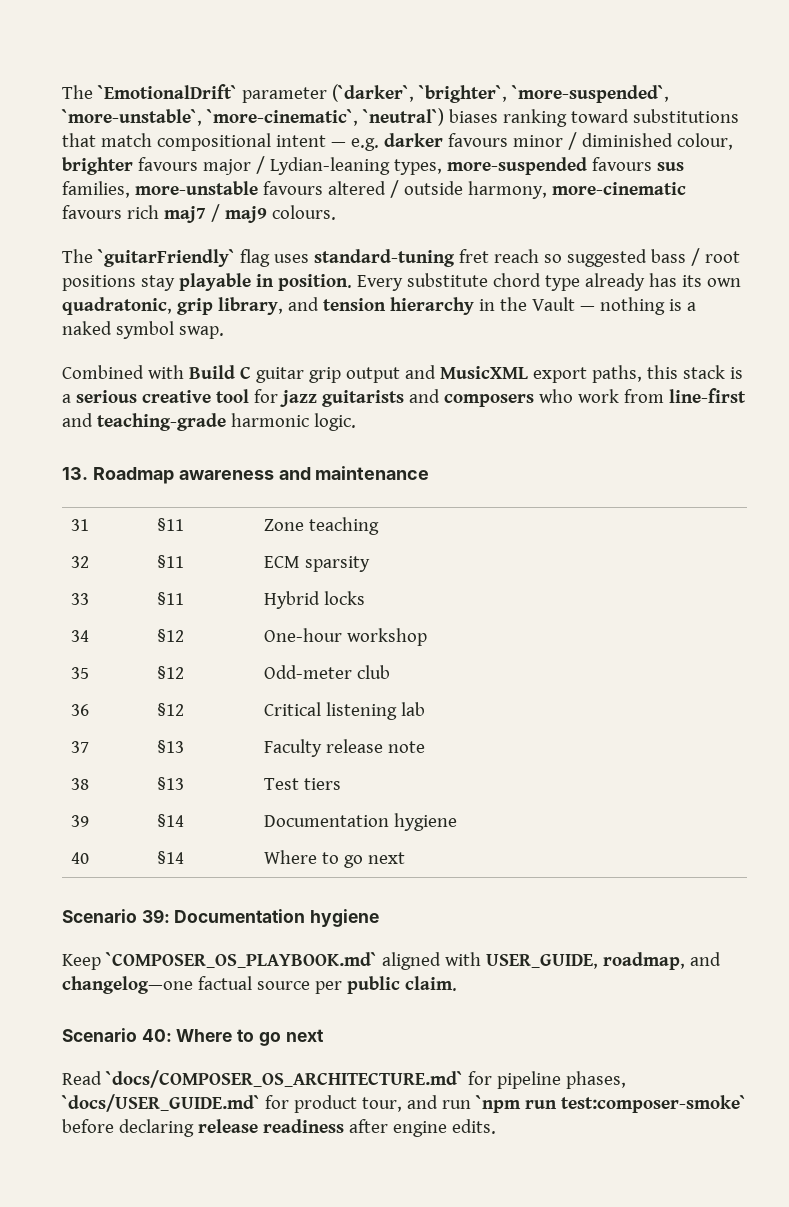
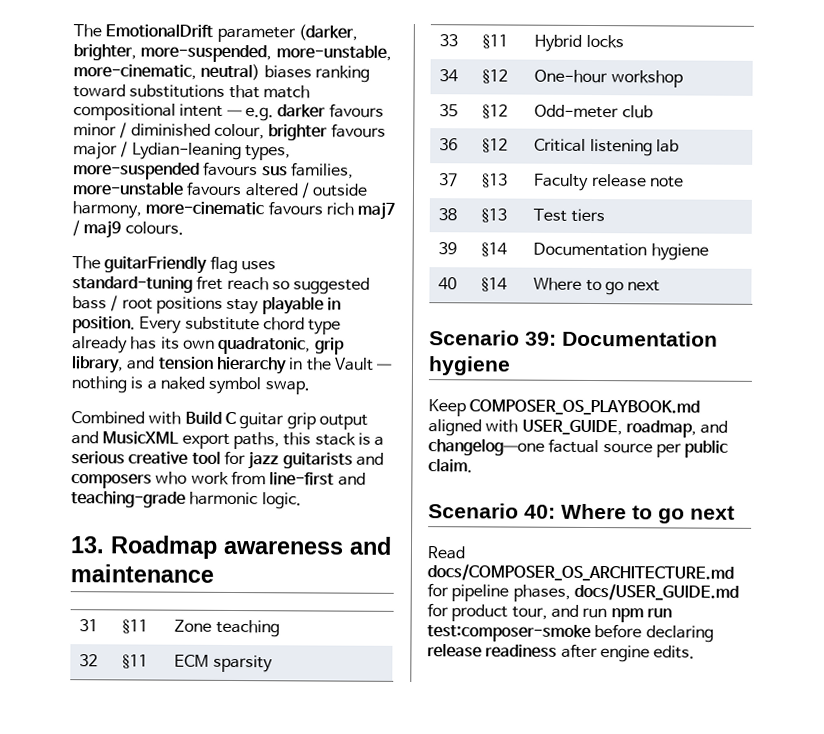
[62,84,669,103] [61,108,444,126] The `EmotionalDrift` parameter (`darker`, `brighter`, `more-suspended`, `more-unstable`, `more-cinematic`, `neutral`) -> [73,23,358,43] [73,44,392,63] [73,63,261,81] The EmotionalDrift parameter (darker, brighter, more-suspended, more-unstable, more-cinematic, neutral)
[96,249,235,267] `guitarFriendly` -> [104,255,208,274] guitarFriendly
[104,952,377,968] `COMPOSER_OS_PLAYBOOK.md` -> [469,399,701,416] COMPOSER_OS_PLAYBOOK.md
[104,1070,463,1088] `docs/COMPOSER_OS_ARCHITECTURE.md` -> [427,564,734,582] docs/COMPOSER_OS_ARCHITECTURE.md
[61,1094,260,1112] `docs/USER_GUIDE.md` -> [573,583,739,601] docs/USER_GUIDE.md
[474,1095,746,1113] `npm run test:composer-smoke` -> [610,608,672,623] [427,624,591,643] npm run test:composer-smoke

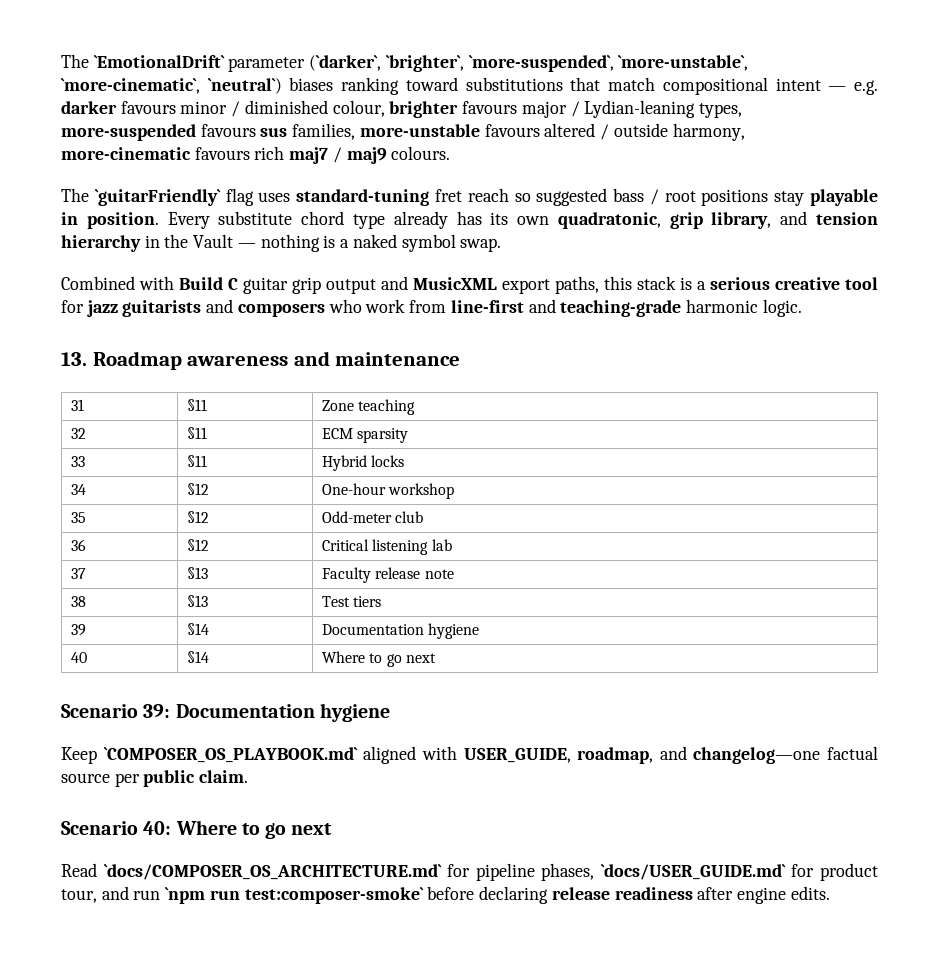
[73,23,358,43] [73,44,392,63] [73,63,261,81] The EmotionalDrift parameter (darker, brighter, more-suspended, more-unstable, more-cinematic, neutral) -> [61,54,749,72] [61,78,282,94] The `EmotionalDrift` parameter (`darker`, `brighter`, `more-suspended`, `more-unstable`, `more-cinematic`, `neutral`)
[104,255,208,274] guitarFriendly -> [94,189,221,206] `guitarFriendly`
[469,399,701,416] COMPOSER_OS_PLAYBOOK.md -> [103,747,358,763] `COMPOSER_OS_PLAYBOOK.md`
[427,564,734,582] docs/COMPOSER_OS_ARCHITECTURE.md -> [103,864,442,880] `docs/COMPOSER_OS_ARCHITECTURE.md`
[573,583,739,601] docs/USER_GUIDE.md -> [600,864,786,880] `docs/USER_GUIDE.md`
[610,608,672,623] [427,624,591,643] npm run test:composer-smoke -> [165,887,424,904] `npm run test:composer-smoke`

